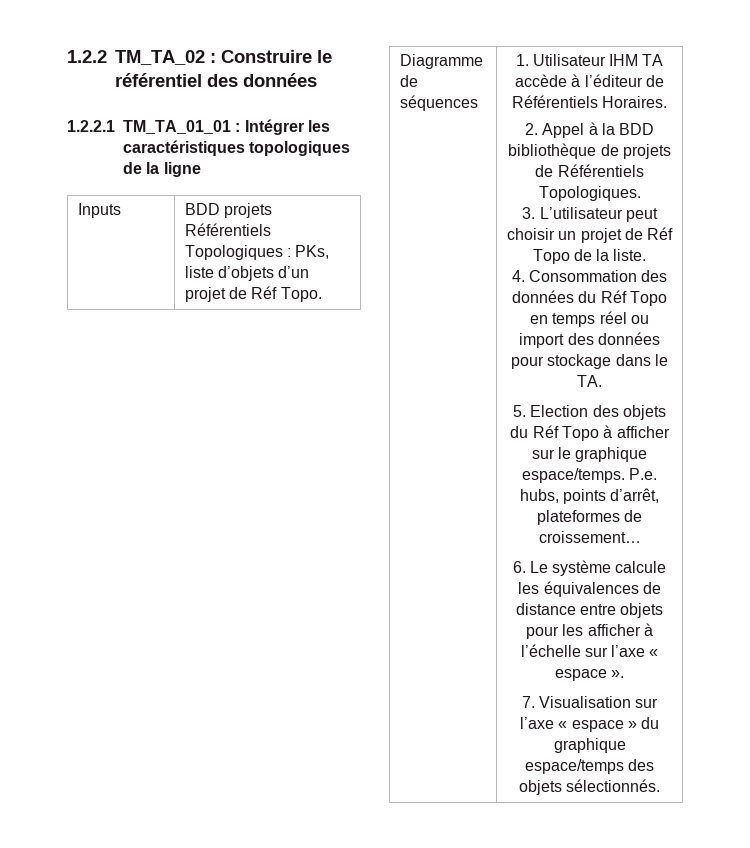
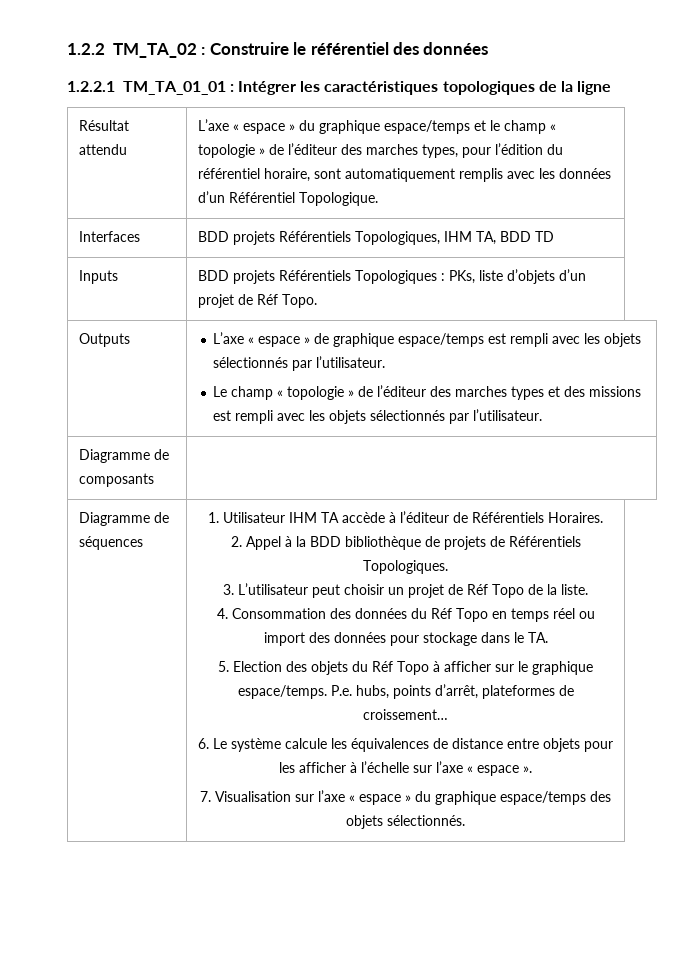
(201, 169) none -> [78,120,129,131] [78,144,127,155] [197,119,556,134] [197,143,563,158] [197,168,611,182] [197,191,378,206] [78,231,140,242] [197,231,554,245] // Résultat attendu | L’axe « espace » du graphique espace/temps et le champ « topologie » de l’éditeur des marches types, pour l’édition du référentiel horaire, sont automatiquement remplis avec les données d’un Référentiel Topologique. // Interfaces | BDD projets Référentiels Topologiques, IHM TA, BDD TD
(322, 294) none -> [78,333,130,347] [213,332,642,347] [213,356,386,371] [213,385,642,400] [213,409,543,424] [78,449,169,463] [78,473,154,487] // Outputs | L’axe « espace » de graphique espace/temps est rempli avec les objets sélectionnés par l’utilisateur. // Le champ « topologie » de l’éditeur des marches types et des missions est rempli avec les objets sélectionnés par l’utilisateur. // Diagramme de composants |

